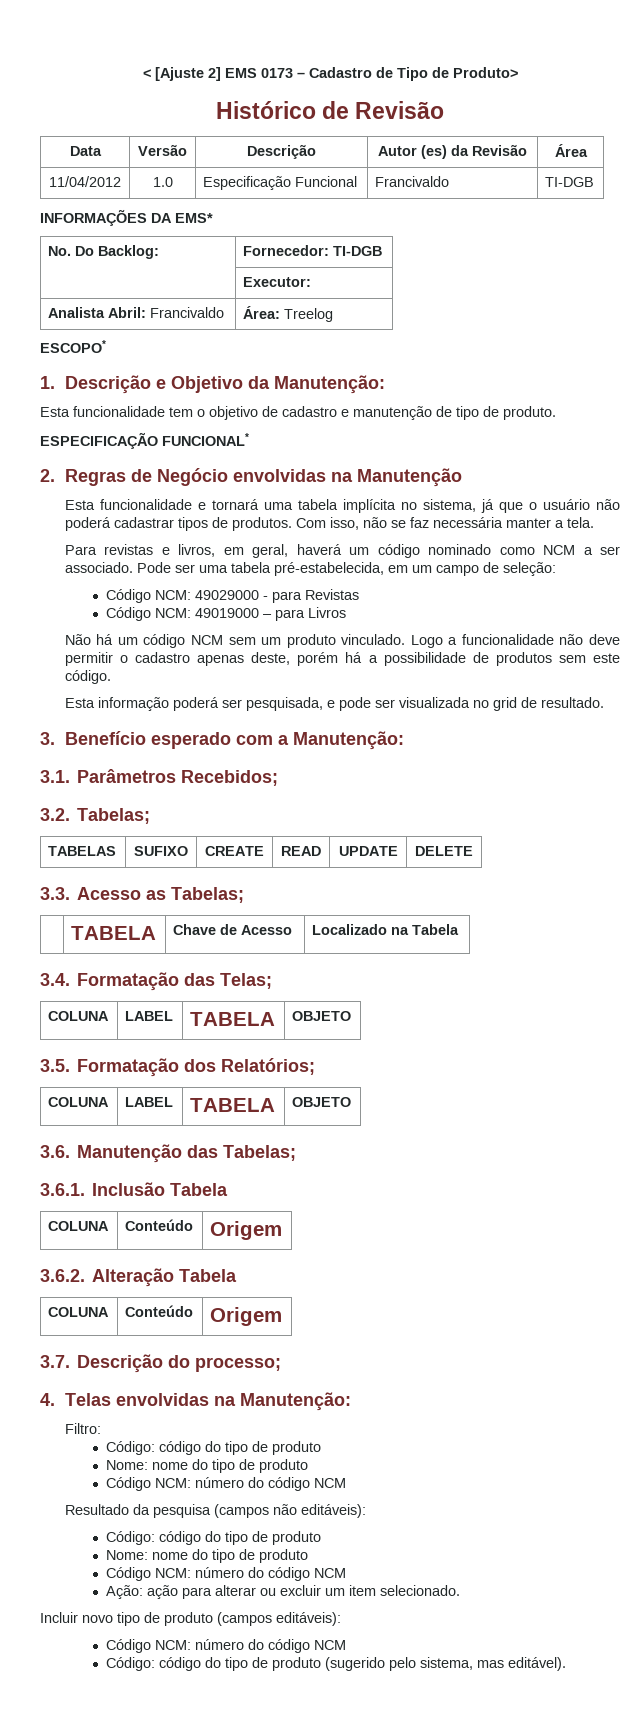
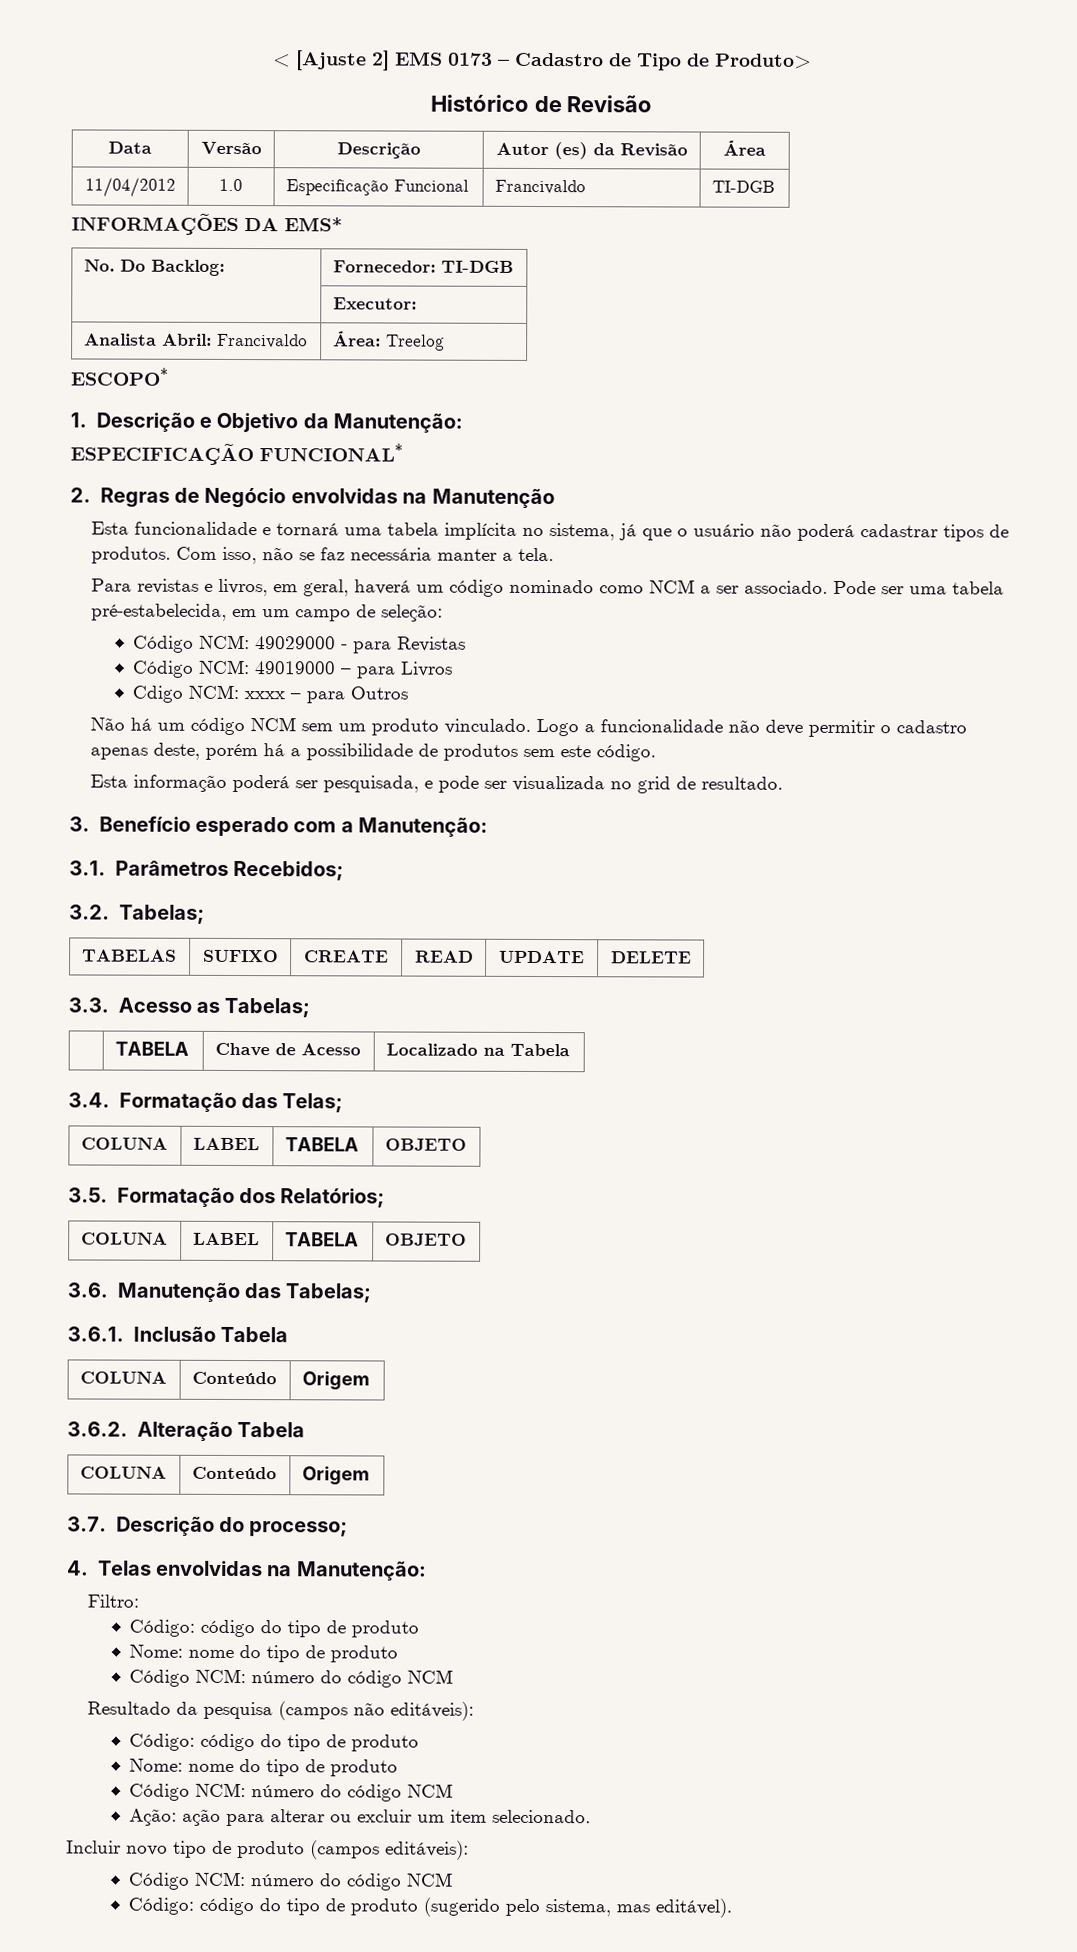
[40,406,556,420] // Esta funcionalidade tem o objetivo de cadastro e manutenção de tipo de produto. -> (464, 423) none
(346, 612) none -> [131,684,408,704] // Cdigo NCM: xxxx – para Outros

